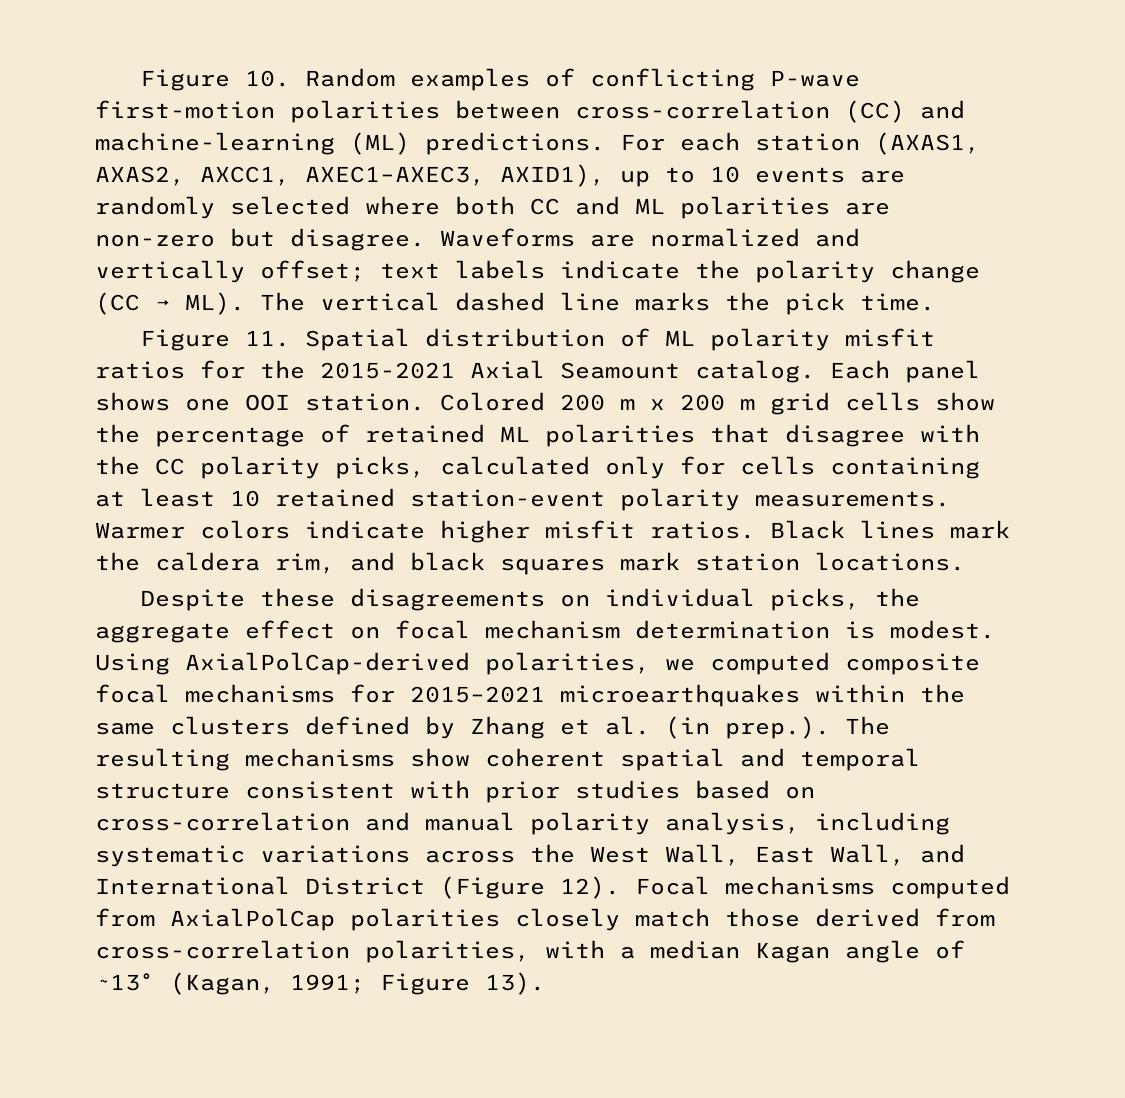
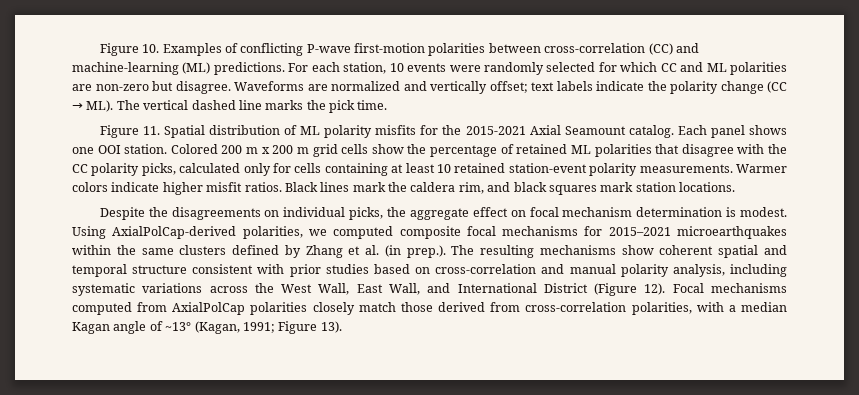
[304,68,530,91] Random examples -> [162,43,222,56] Examples
[755,132,980,155] [95,164,695,187] station (AXAS1, AXAS2, AXCC1, AXEC1–AXEC3, AXID1), up to -> [343,62,387,74] station,
[860,170,905,183] are -> [449,65,481,72] were
[365,196,515,215] where both -> [598,62,658,72] for which
[844,328,935,347] [95,361,185,379] misfit ratios -> [375,125,417,135] misfits
[259,588,335,607] these -> [148,207,168,217] the

